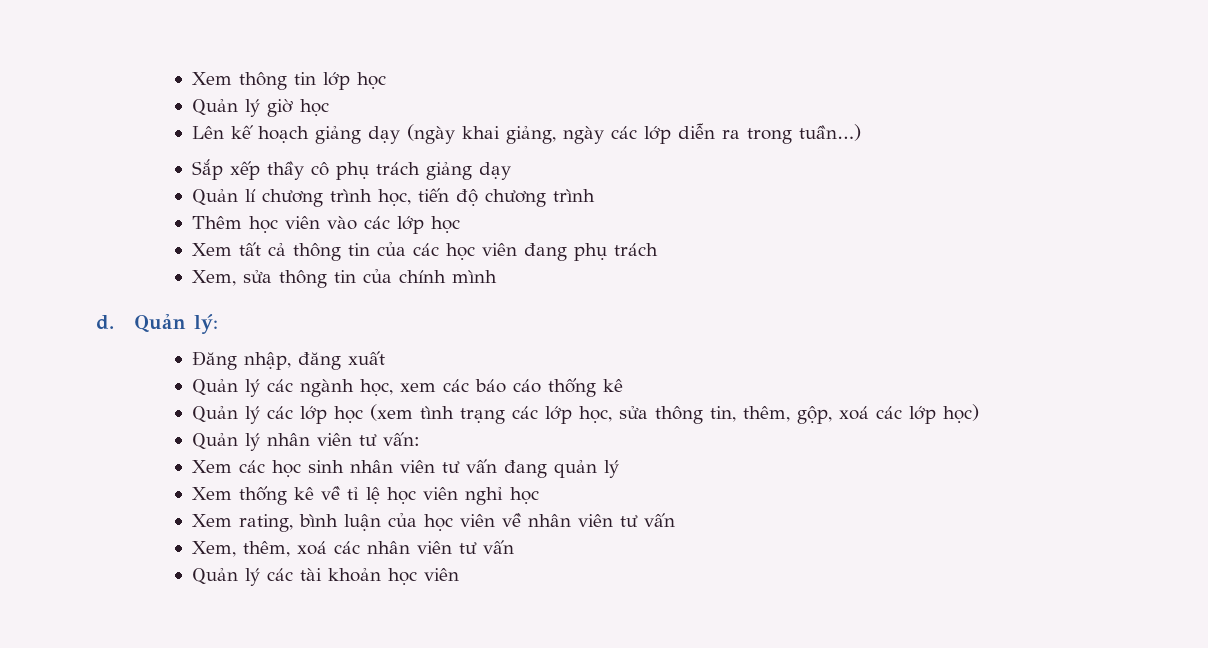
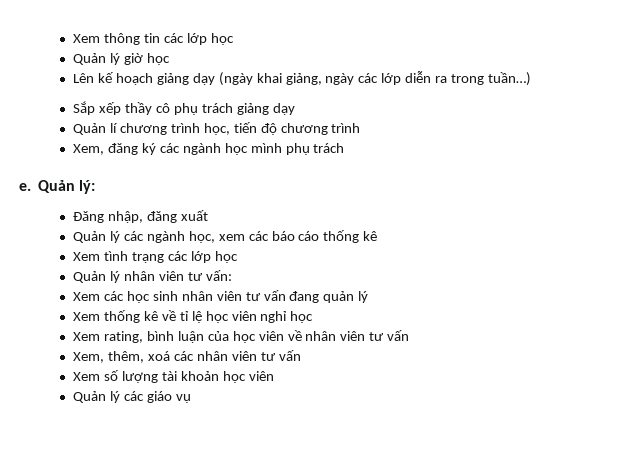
(317, 78) none -> [163,33,184,43] các
[192,216,461,234] [192,242,659,261] [192,269,498,288] [96,315,114,330] Thêm học viên vào các lớp học // Xem tất cả thông tin của các học viên đang phụ trách // Xem, sửa thông tin của chính mình // d. -> [73,143,345,155] [19,183,31,191] Xem, đăng ký các ngành học mình phụ trách // e.
[192,404,980,424] Quản lý các lớp học (xem tình trạng các lớp học, sửa thông tin, thêm, gộp, xoá các lớp học) -> [73,251,238,263] Xem tình trạng các lớp học
[192,568,294,586] Quản lý các -> [73,370,158,383] Xem số lượng
(460, 574) none -> [73,391,191,403] // Quản lý các giáo vụ

